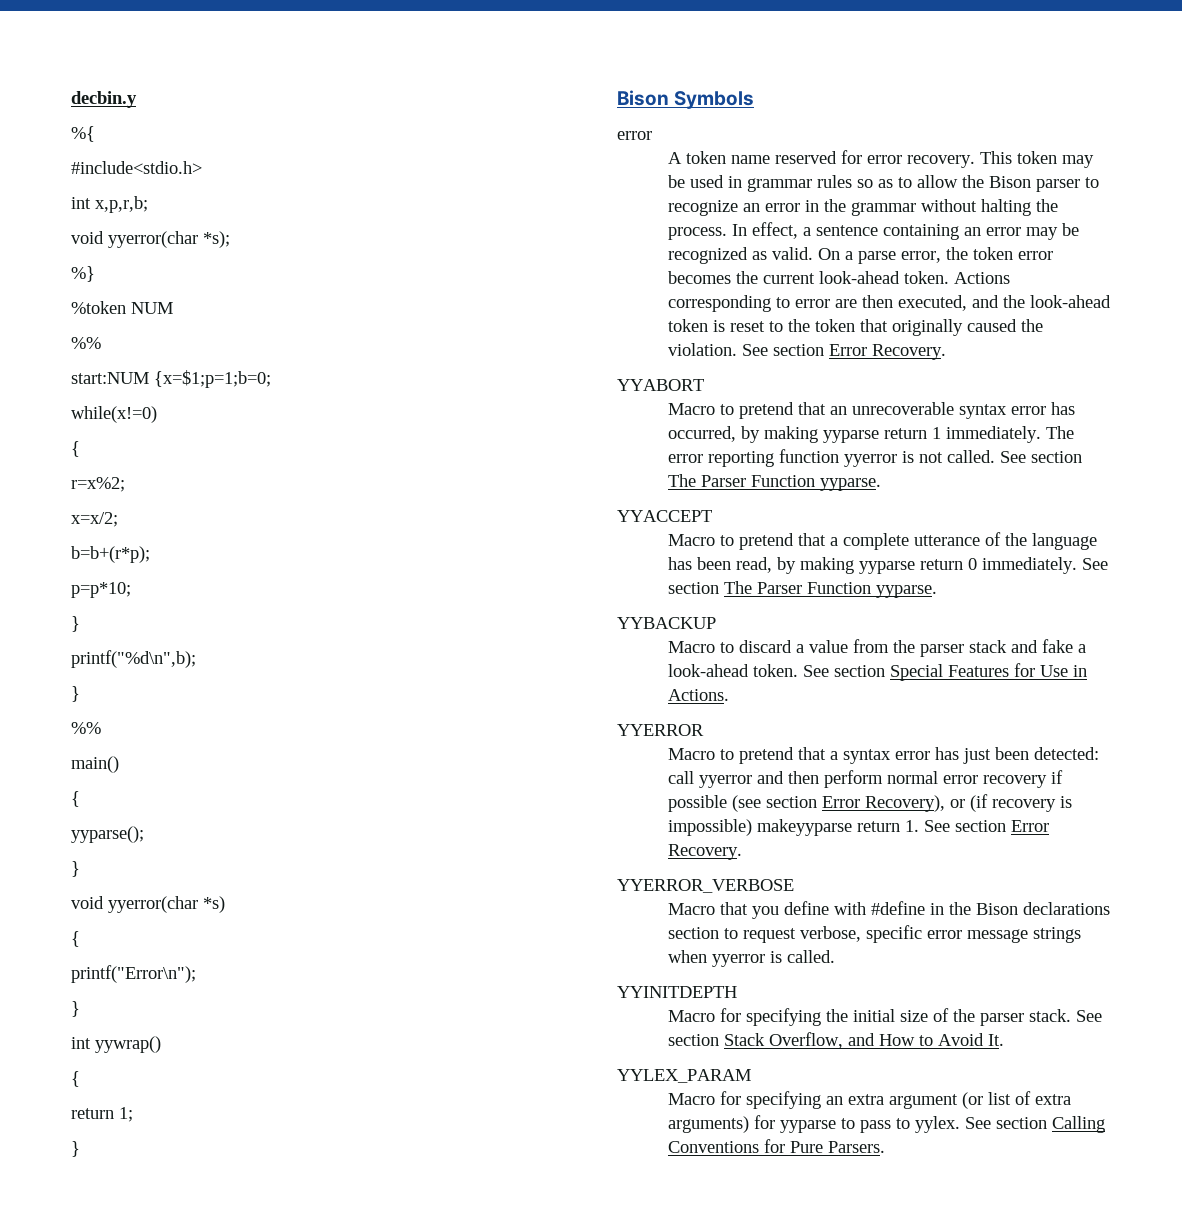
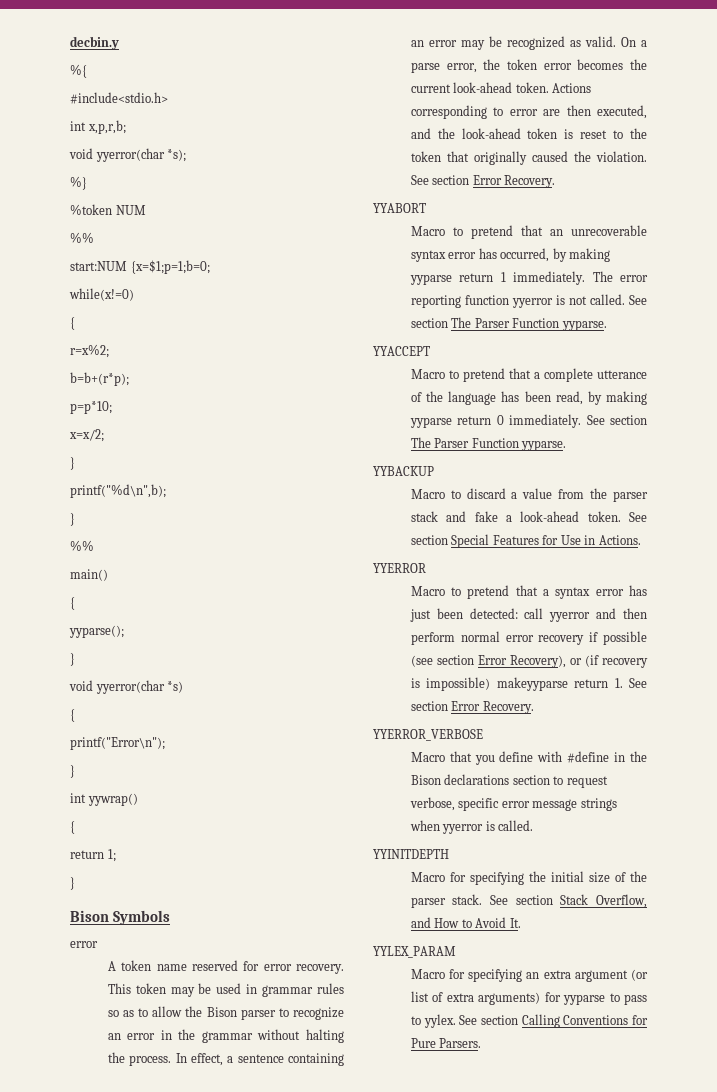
[71,512,118,527] // x=x/2; -> (109, 351) none
(131, 590) none -> [69,429,104,442] // x=x/2;

